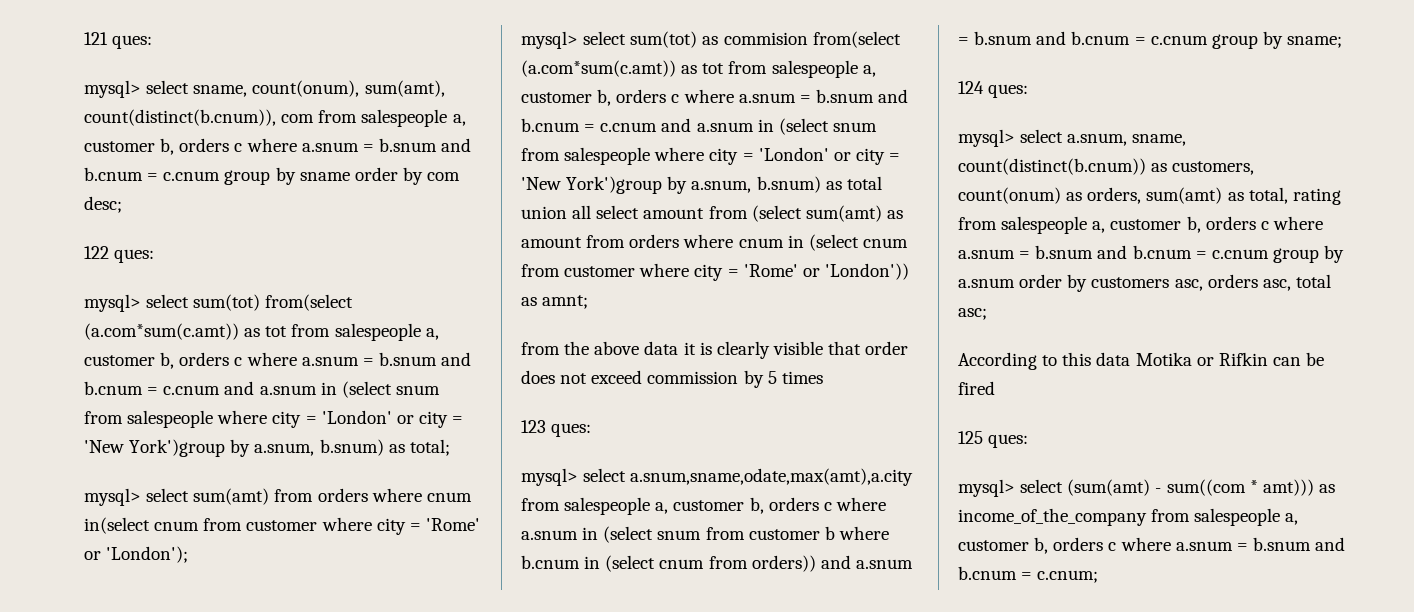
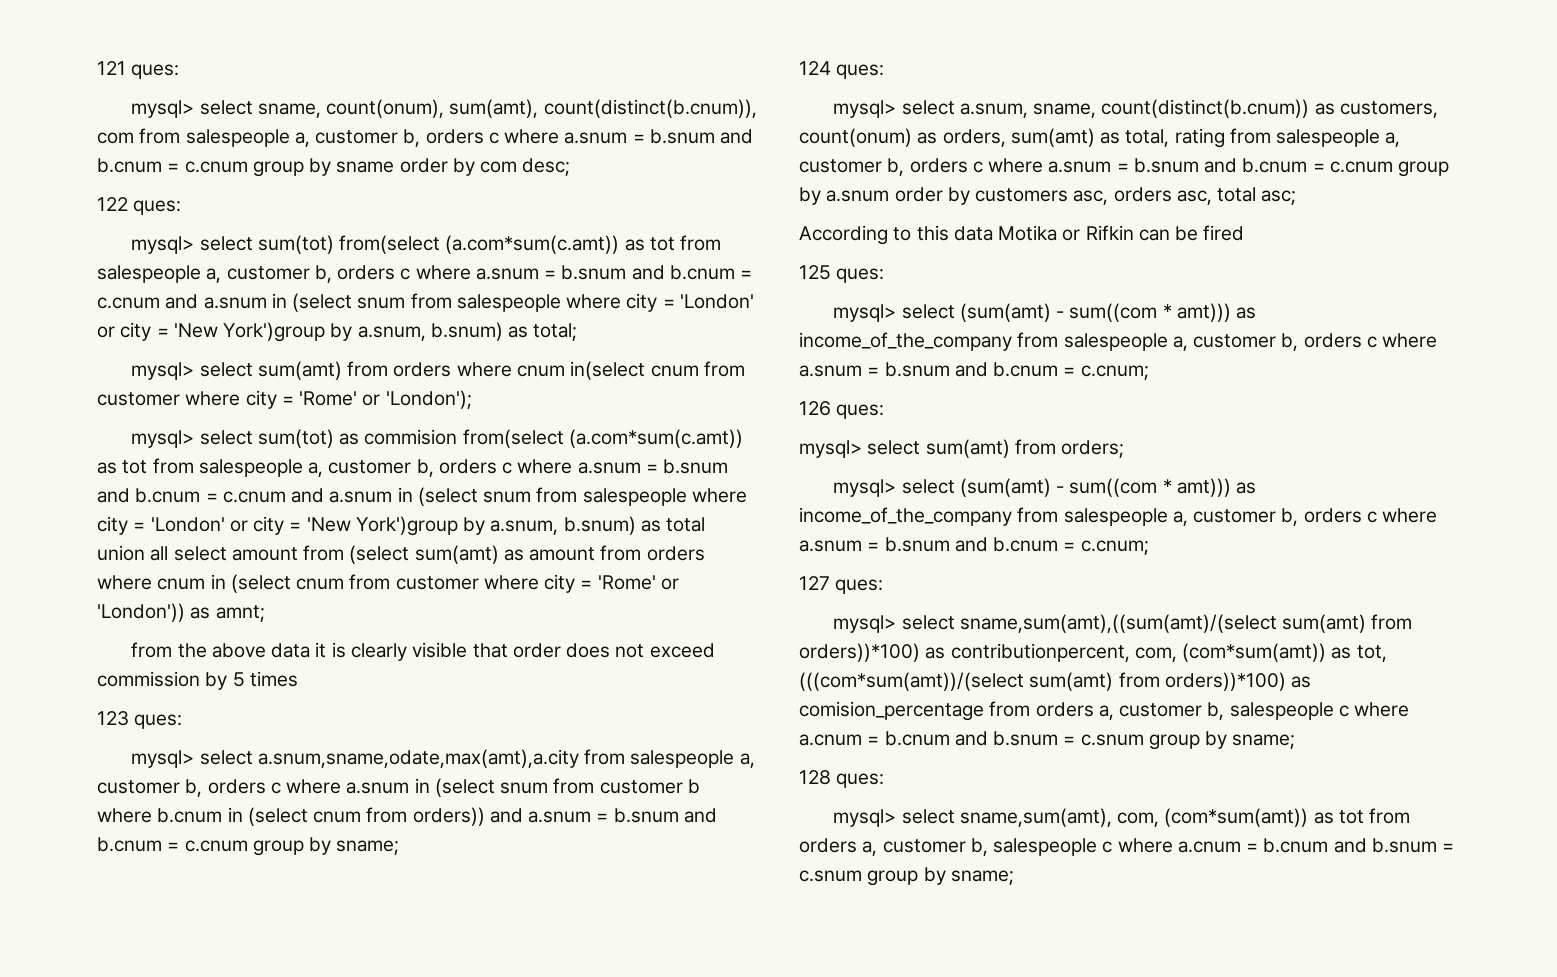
(1099, 576) none -> [799,401,885,419] [799,439,1125,458] [833,478,1257,497] [799,507,1438,526] [799,537,1149,555] [799,576,884,594] [833,614,1413,633] [799,643,1387,662] [799,672,1312,691] [799,701,1410,721] [799,731,1296,750] [799,770,885,788] [833,808,1411,827] [799,838,1455,856] [799,867,1014,886] // 126 ques: // mysql> select sum(amt) from orders; // mysql> select (sum(amt) - sum((com * amt))) as income_of_the_company from salespeople a, customer b, orders c where a.snum = b.snum and b.cnum = c.cnum; // 127 ques: // mysql> select sname,sum(amt),((sum(amt)/(select sum(amt) from orders))*100) as contributionpercent, com, (com*sum(amt)) as tot, (((com*sum(amt))/(select sum(amt) from orders))*100) as comision_percentage from orders a, customer b, salespeople c where a.cnum = b.cnum and b.snum = c.snum group by sname; // 128 ques: // mysql> select sname,sum(amt), com, (com*sum(amt)) as tot from orders a, customer b, salespeople c where a.cnum = b.cnum and b.snum = c.snum group by sname;

